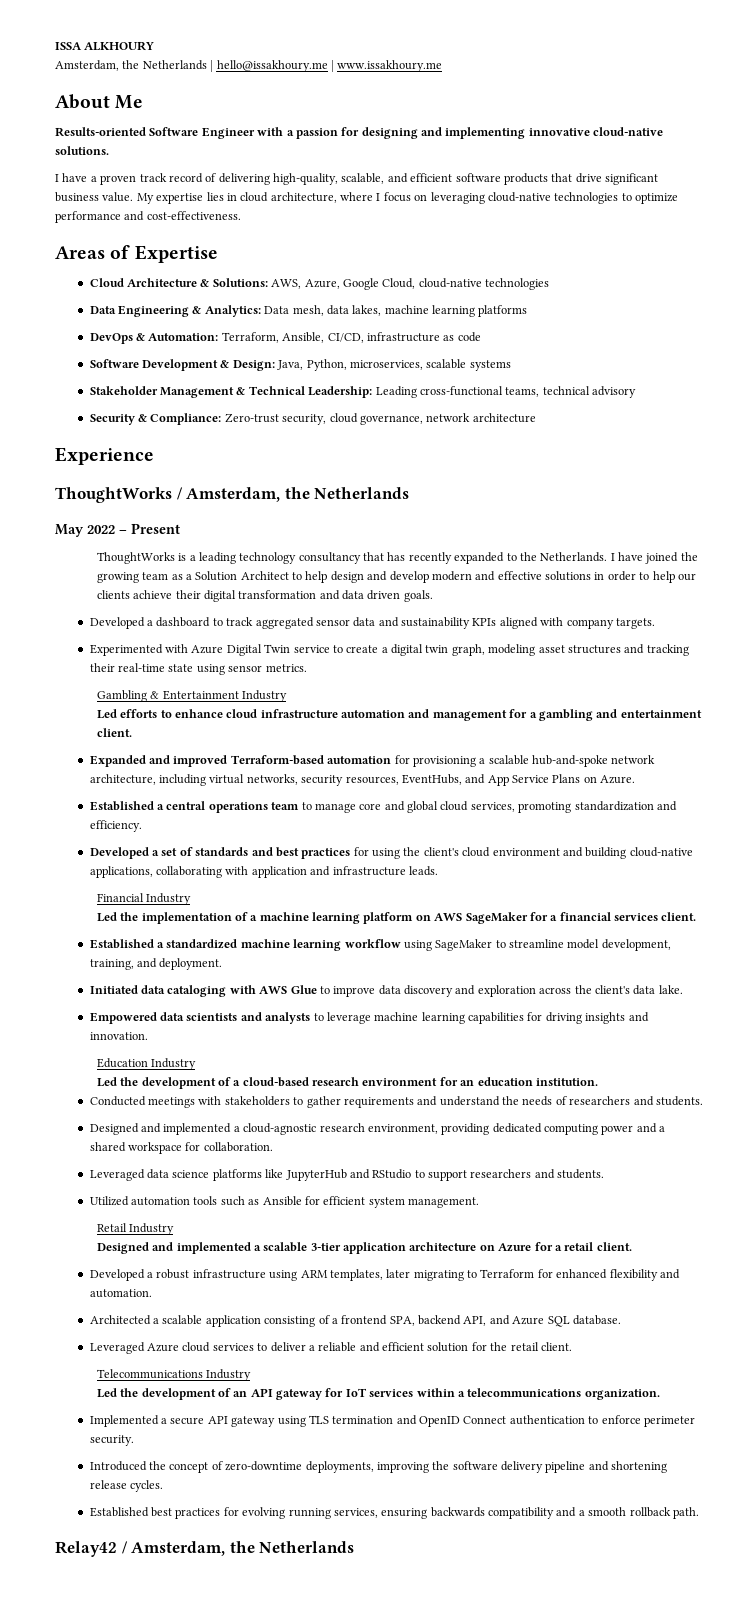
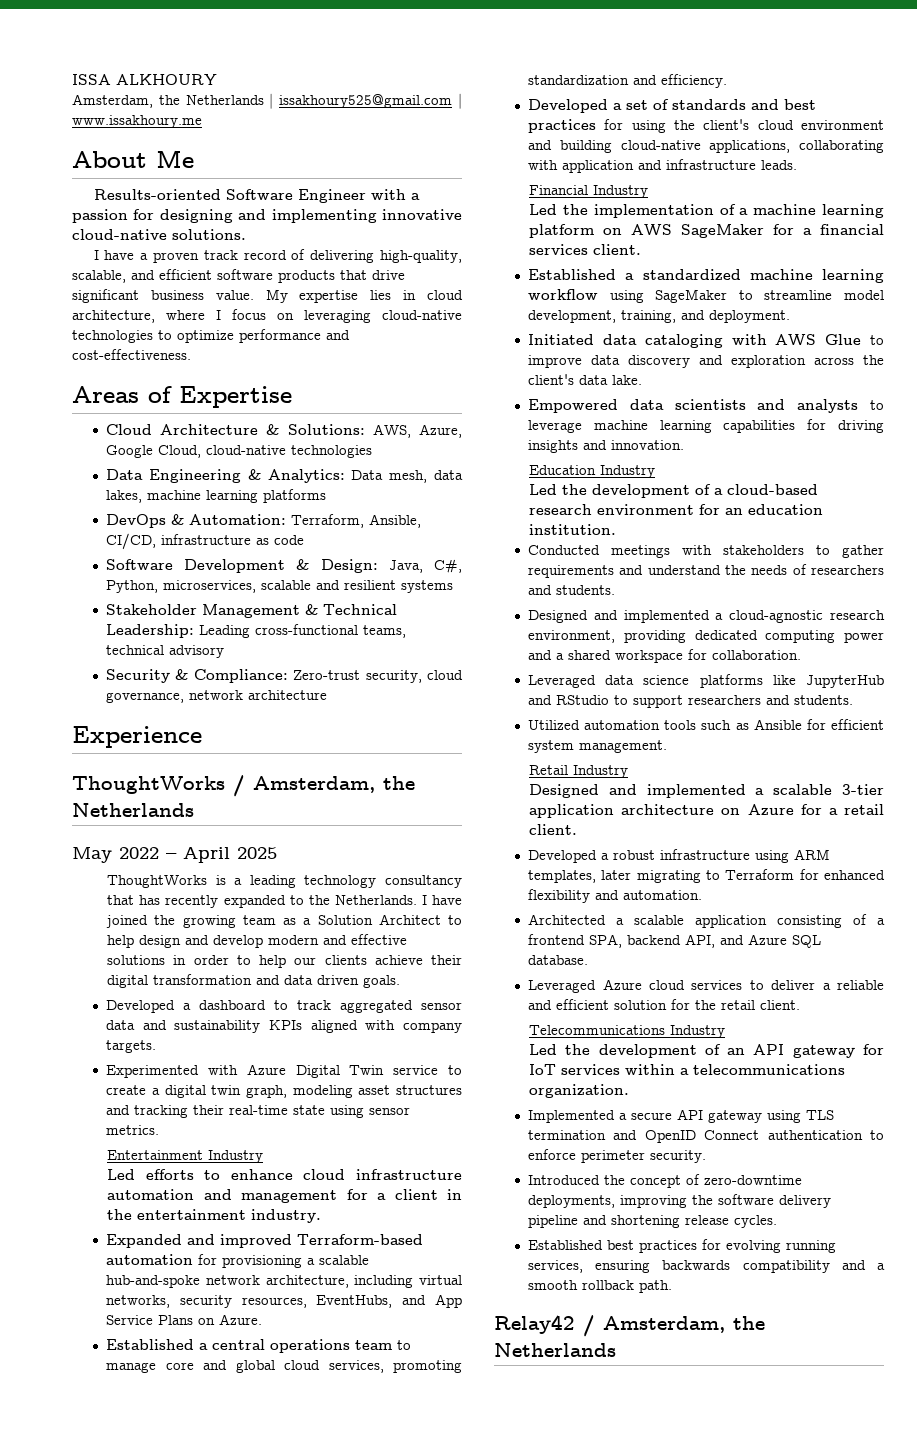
[216,60,328,72] hello@issakhoury.me -> [279,94,453,108] issakhoury525@gmail.com
(304, 365) none -> [434,559,463,573] C#,
(467, 364) none -> [316,580,397,590] and resilient
[131,523,180,534] Present -> [183,847,277,863] April 2025
[96,690,160,702] Gambling & -> (160, 1130) none
[538,709,702,721] [96,728,132,737] gambling and entertainment client. -> [394,1189,462,1200] [107,1209,322,1223] client in the entertainment industry.

